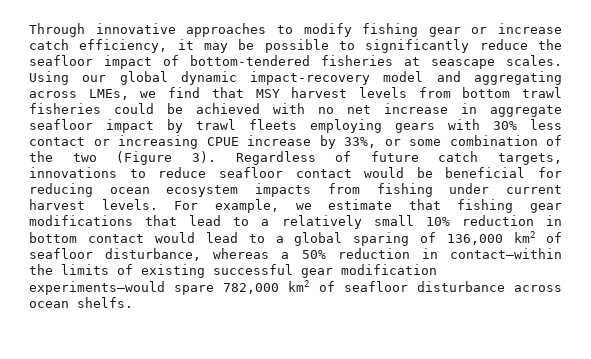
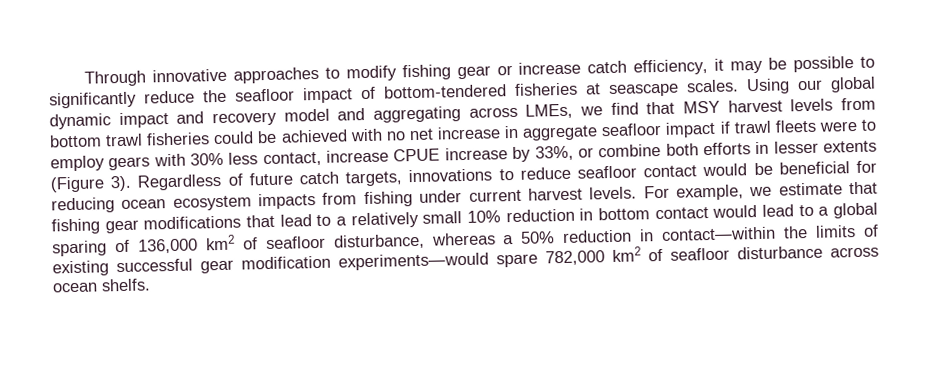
[250,71,371,85] impact-recovery -> [118,111,277,129] impact and recovery
[167,119,183,133] by -> [719,121,731,134] if
[310,119,382,133] employing -> [818,119,876,132] [50,155,105,172] were to employ
[29,135,198,149] contact or increasing -> [262,149,390,167] contact, increase
[409,135,562,146] [29,151,97,162] some combination of the two -> [598,140,878,158] combine both efforts in lesser extents

